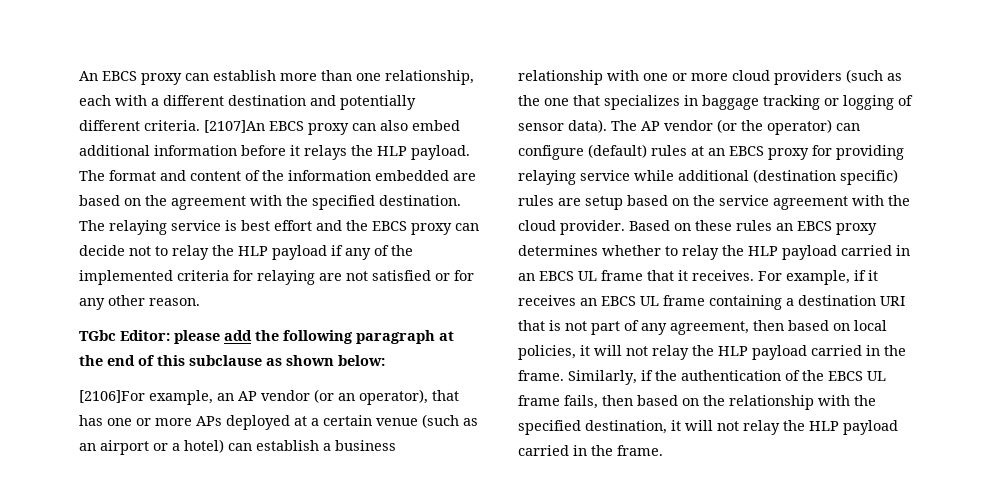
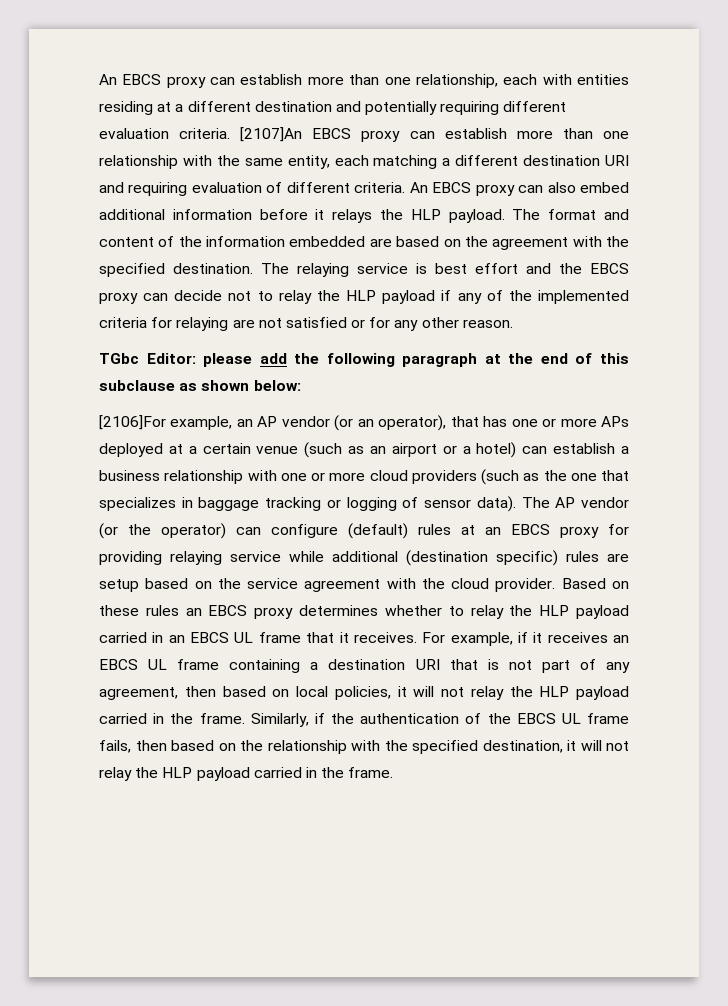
(147, 100) none -> [577,74,629,85] [99,101,172,115] entities residing at
(416, 102) none -> [440,101,567,115] [99,127,629,142] [99,155,629,169] [99,182,283,196] requiring different evaluation criteria. [2107]An EBCS proxy can establish more than one relationship with the same entity, each matching a different destination URI and requiring evaluation of
[204,120,265,133] [2107]An -> [409,182,428,193] An

